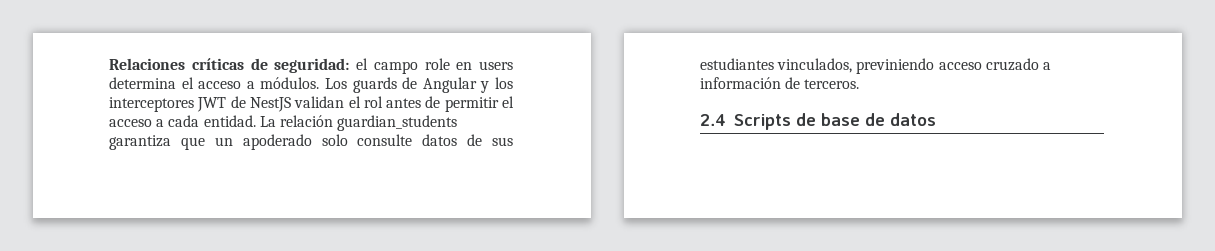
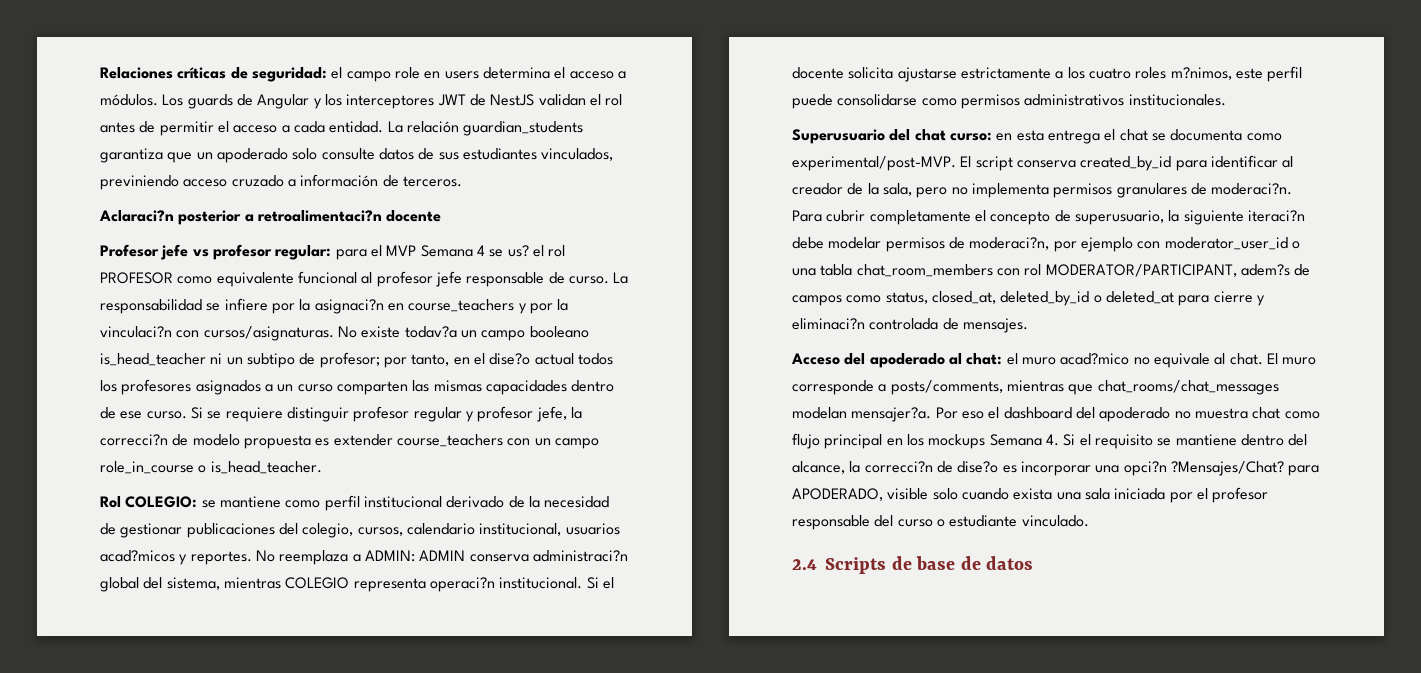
(860, 84) none -> [99,210,442,225] [100,244,566,260] [100,271,629,287] [100,298,569,314] [100,326,589,341] [100,352,613,368] [100,379,615,395] [100,406,582,422] [100,434,599,449] [100,461,322,474] [100,495,610,511] [100,523,620,538] [100,550,628,565] [100,577,614,592] [792,66,1303,82] [792,94,1226,109] [792,129,1282,144] [792,155,1294,171] [792,183,1293,198] [792,210,1305,225] [792,237,1300,252] [792,264,1311,277] [792,291,1265,306] [792,318,1028,333] [791,353,1317,368] [792,380,1279,395] [792,407,1320,422] [792,433,1308,449] [792,461,1320,476] [792,487,1269,503] [792,515,1089,530] // Aclaraci?n posterior a retroalimentaci?n docente // Profesor jefe vs profesor regular: para el MVP Semana 4 se us? el rol PROFESOR como equivalente funcional al profesor jefe responsable de curso. La responsabilidad se infiere por la asignaci?n en course_teachers y por la vinculaci?n con cursos/asignaturas. No existe todav?a un campo booleano is_head_teacher ni un subtipo de profesor; por tanto, en el dise?o actual todos los profesores asignados a un curso comparten las mismas capacidades dentro de ese curso. Si se requiere distinguir profesor regular y profesor jefe, la correcci?n de modelo propuesta es extender course_teachers con un campo role_in_course o is_head_teacher. // Rol COLEGIO: se mantiene como perfil institucional derivado de la necesidad de gestionar publicaciones del colegio, cursos, calendario institucional, usuarios acad?micos y reportes. No reemplaza a ADMIN: ADMIN conserva administraci?n global del sistema, mientras COLEGIO representa operaci?n institucional. Si el docente solicita ajustarse estrictamente a los cuatro roles m?nimos, este perfil puede consolidarse como permisos administrativos institucionales. // Superusuario del chat curso: en esta entrega el chat se documenta como experimental/post-MVP. El script conserva created_by_id para identificar al creador de la sala, pero no implementa permisos granulares de moderaci?n. Para cubrir completamente el concepto de superusuario, la siguiente iteraci?n debe modelar permisos de moderaci?n, por ejemplo con moderator_user_id o una tabla chat_room_members con rol MODERATOR/PARTICIPANT, adem?s de campos como status, closed_at, deleted_by_id o deleted_at para cierre y eliminaci?n controlada de mensajes. // Acceso del apoderado al chat: el muro acad?mico no equivale al chat. El muro corresponde a posts/comments, mientras que chat_rooms/chat_messages modelan mensajer?a. Por eso el dashboard del apoderado no muestra chat como flujo principal en los mockups Semana 4. Si el requisito se mantiene dentro del alcance, la correcci?n de dise?o es incorporar una opci?n ?Mensajes/Chat? para APODERADO, visible solo cuando exista una sala iniciada por el profesor responsable del curso o estudiante vinculado.

